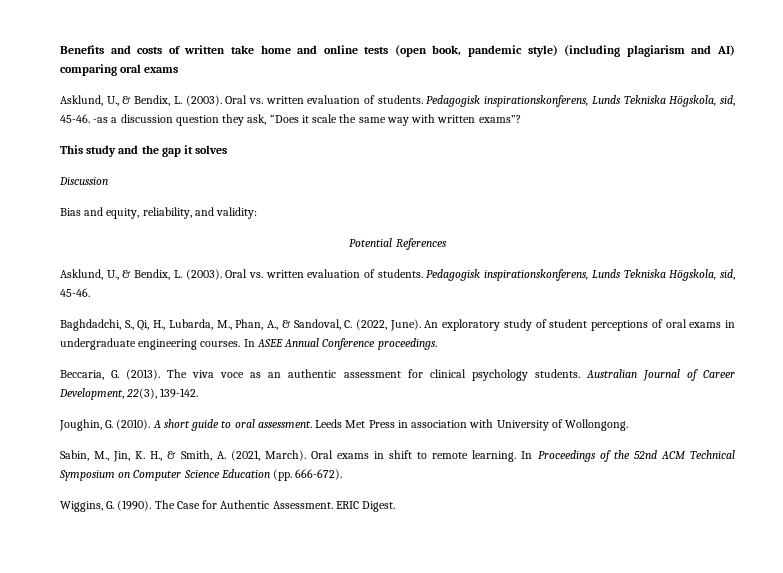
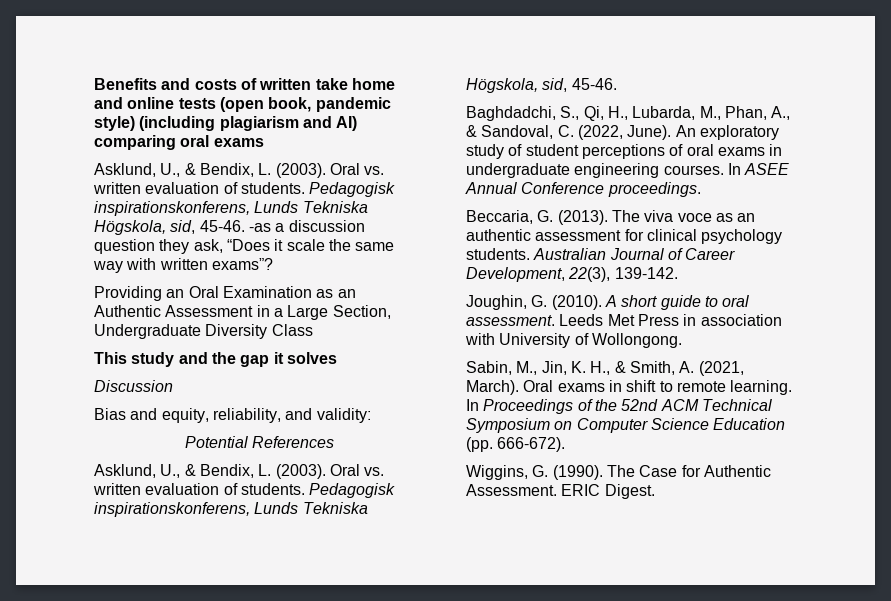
(521, 119) none -> [94,286,356,301] [94,305,391,320] [94,324,313,339] // Providing an Oral Examination as an Authentic Assessment in a Large Section, Undergraduate Diversity Class

